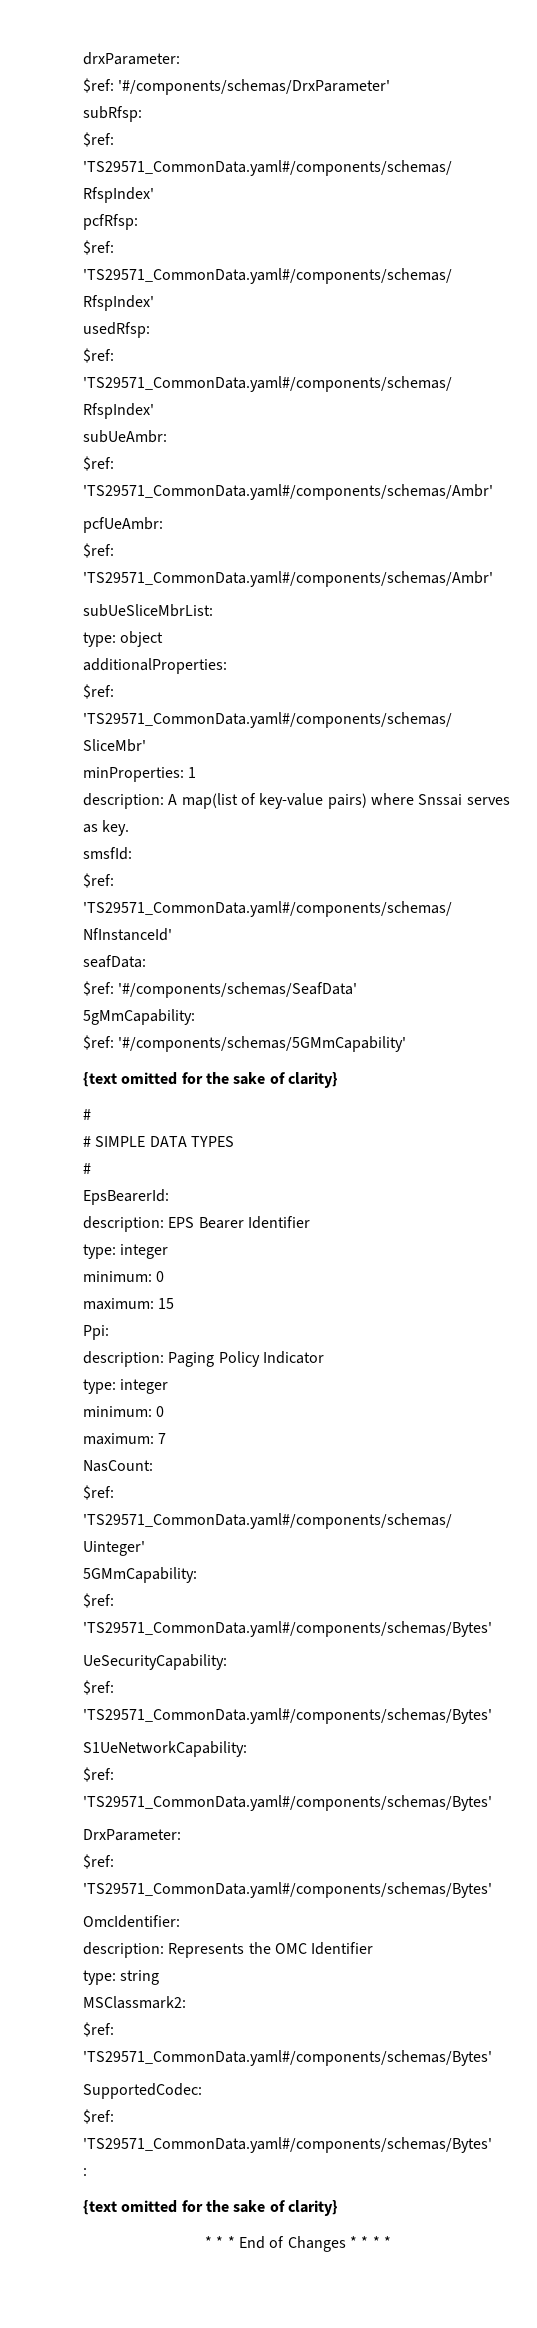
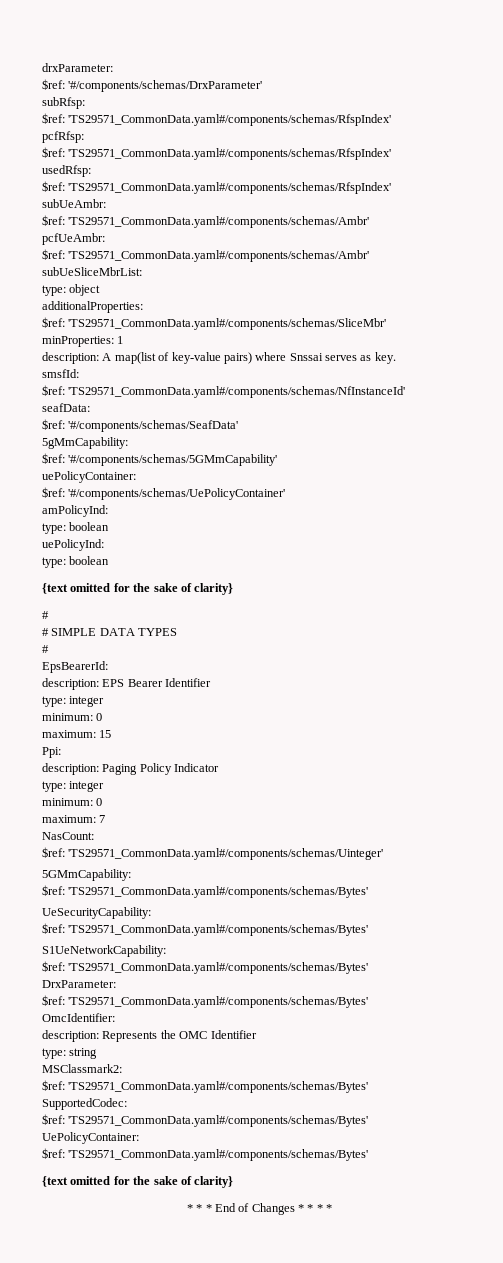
(407, 1044) none -> [42,471,136,483] [42,487,286,500] [42,505,108,517] [42,522,110,534] [42,539,104,551] [42,556,110,568] // uePolicyContainer: // $ref: '#/components/schemas/UePolicyContainer' // amPolicyInd: // type: boolean // uePolicyInd: // type: boolean
[83,2168,87,2176] : -> [42,1132,139,1144] [42,1148,369,1161] UePolicyContainer: // $ref: 'TS29571_CommonData.yaml#/components/schemas/Bytes'

